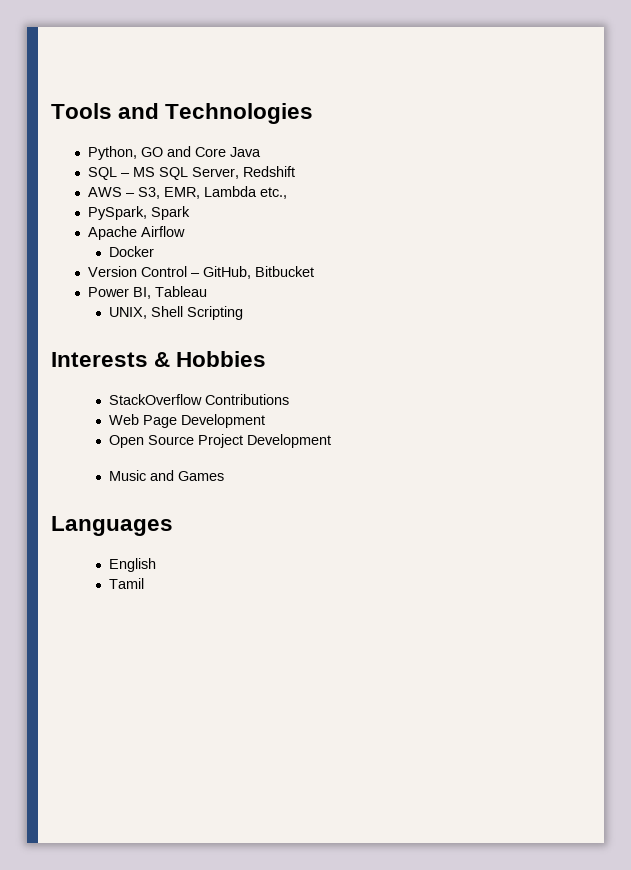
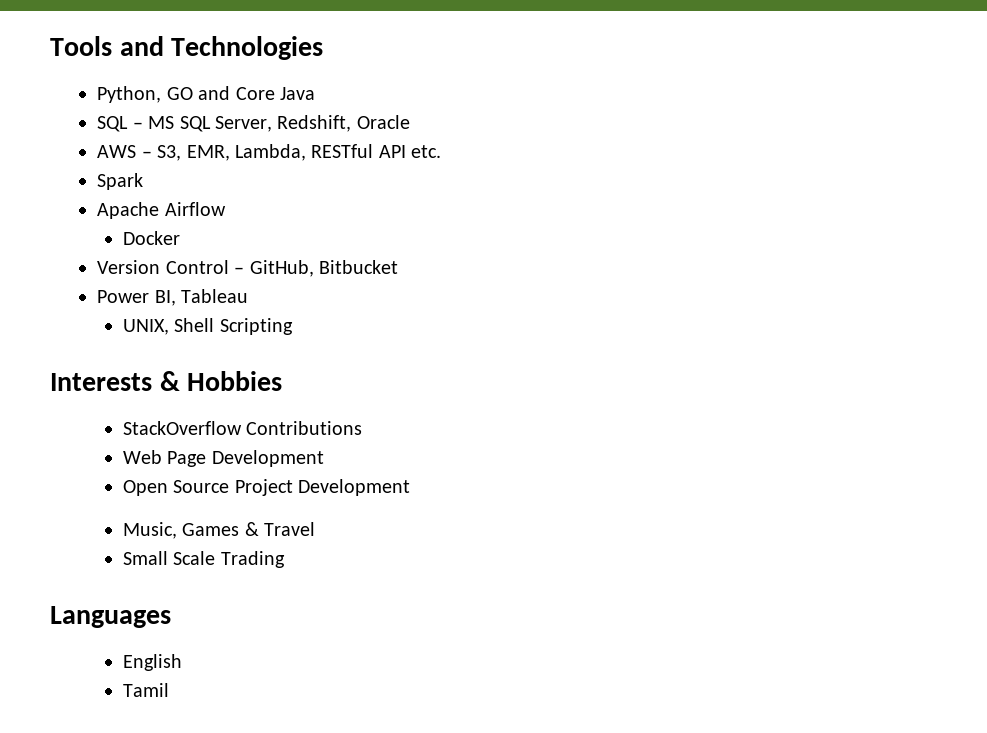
[243,166,296,177] Redshift -> [277,115,410,132] Redshift, Oracle
[204,186,288,199] [88,206,148,220] Lambda etc., // PySpark, -> [234,144,442,161] Lambda, RESTful API etc. //
[109,470,175,481] Music and -> [122,522,177,539] Music,
(225, 476) none -> [244,522,315,536] [122,551,285,568] & Travel // Small Scale Trading

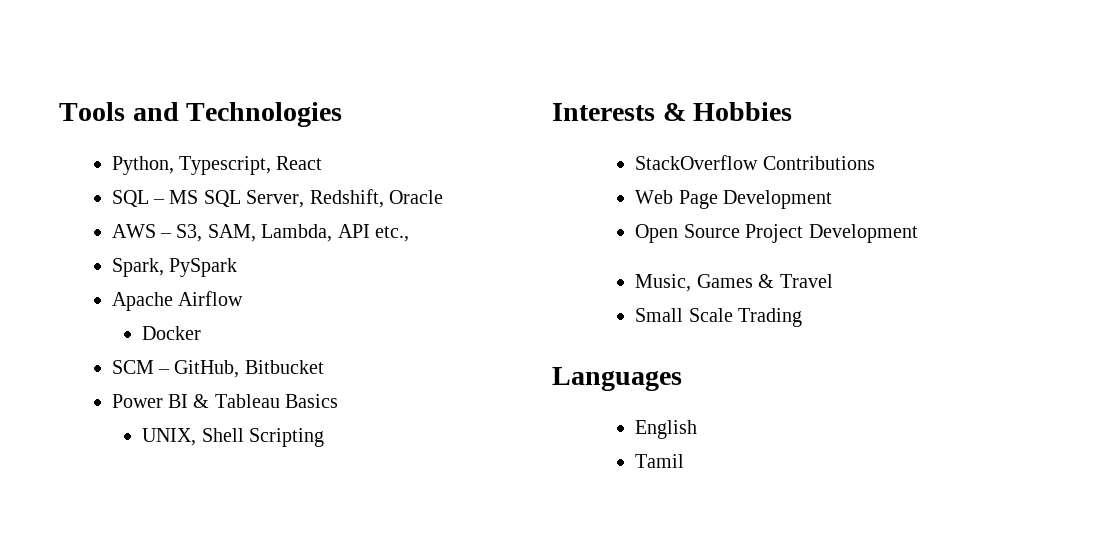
[166,86,315,100] GO and Core Java -> [179,156,323,175] Typescript, React
[186,144,442,161] [97,173,144,190] EMR, Lambda, RESTful API etc. // Spark -> [207,224,410,242] [111,258,238,277] SAM, Lambda, API etc., // Spark, PySpark
[97,260,229,274] Version Control -> [111,360,154,374] SCM
[154,290,176,306] BI, -> [168,394,210,408] BI &
(249, 296) none -> [285,394,339,408] Basics

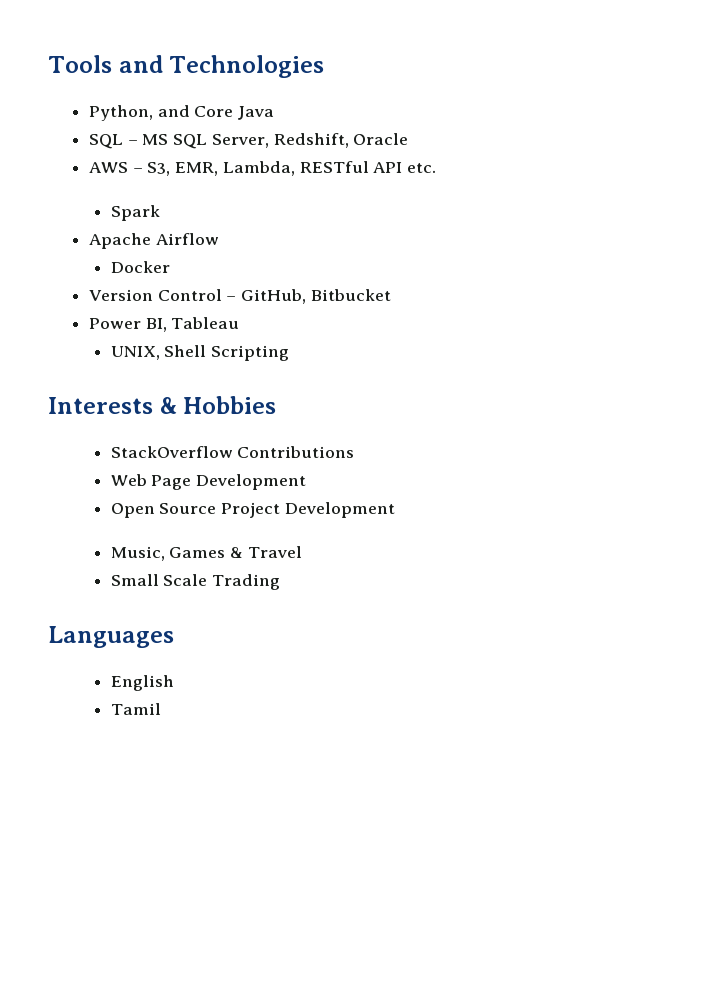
[179,156,323,175] Typescript, React -> [157,105,275,120] and Core Java
[207,224,410,242] [111,258,238,277] SAM, Lambda, API etc., // Spark, PySpark -> [175,161,437,176] [110,205,160,221] EMR, Lambda, RESTful API etc. // Spark
[111,360,154,374] SCM -> [88,289,222,301] Version Control
[168,394,210,408] BI & -> [145,318,167,332] BI,
[285,394,339,408] Basics -> (240, 323) none

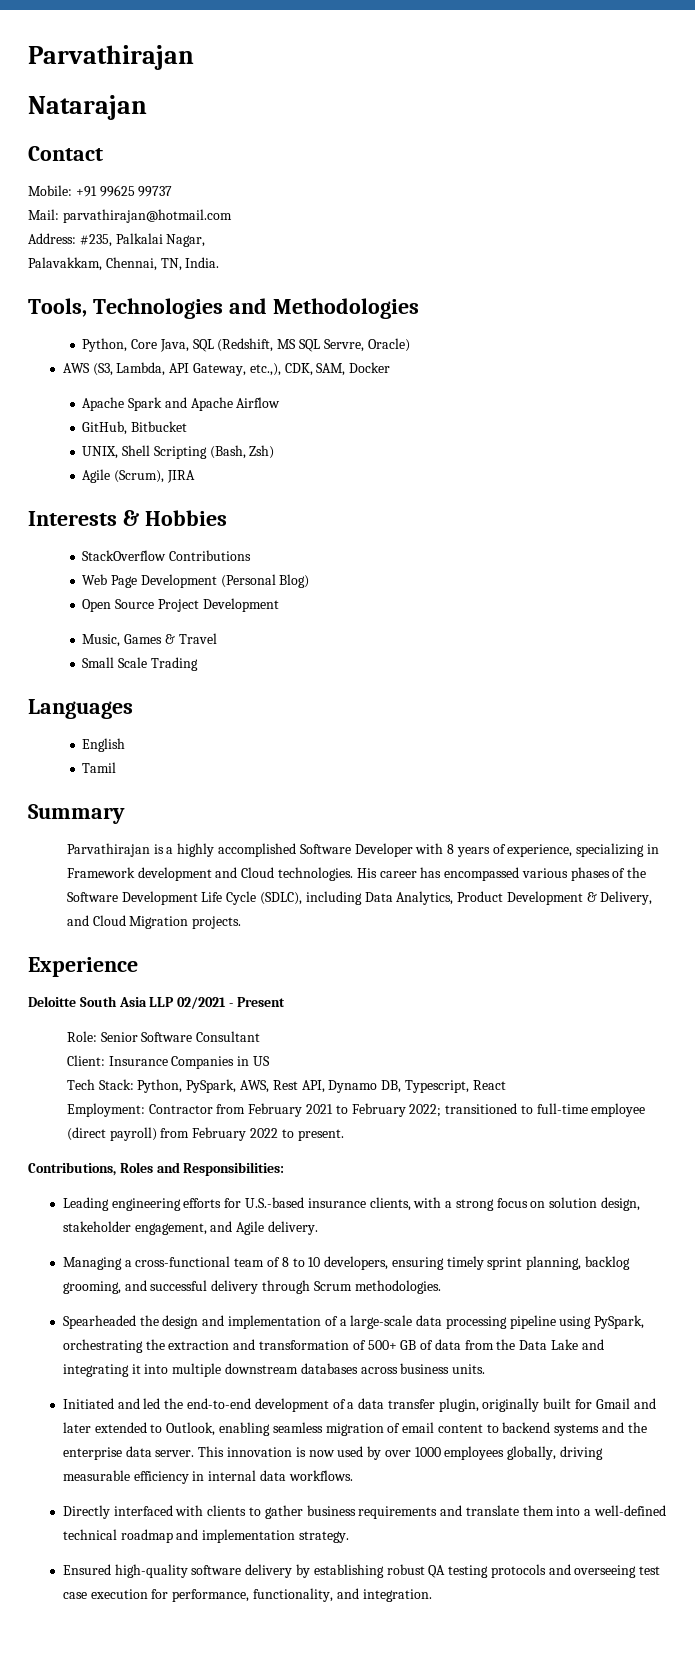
[48,55,325,78] [88,105,275,121] [88,133,409,149] [88,161,437,176] Tools and Technologies // Python, and Core Java // SQL – MS SQL Server, Redshift, Oracle // AWS – S3, EMR, Lambda, RESTful API etc. // -> [28,45,194,70] [28,95,147,120] [28,146,103,161] [28,185,173,197] [28,209,232,223] [28,233,206,247] [28,257,220,271] [28,298,419,319] [82,338,410,352] [62,362,391,376] [82,397,125,411] Parvathirajan // Natarajan // Contact // Mobile: +91 99625 99737 // Mail: parvathirajan@hotmail.com // Address: #235, Palkalai Nagar, // Palavakkam, Chennai, TN, India. // Tools, Technologies and Methodologies // Python, Core Java, SQL (Redshift, MS SQL Servre, Oracle) // AWS (S3, Lambda, API Gateway, etc.,), CDK, SAM, Docker // Apache
(160, 213) // -> [164,397,187,408] and
[110,261,170,273] [88,289,237,301] Docker // Version Control – -> (281, 402) none
[88,317,240,332] // Power BI, Tableau -> (188, 426) none
(290, 353) none -> [209,445,275,459] [82,469,195,483] (Bash, Zsh) // Agile (Scrum), JIRA
(307, 482) none -> [220,574,310,588] (Personal Blog)
(161, 709) none -> [28,804,125,824] [66,843,660,857] [66,867,647,881] [66,891,653,905] [66,915,242,929] [28,957,138,977] [28,996,285,1009] [66,1031,261,1042] [66,1055,271,1069] [66,1079,506,1093] [66,1103,646,1117] [66,1127,344,1141] [28,1162,285,1176] [62,1197,640,1211] [62,1221,318,1235] [62,1256,630,1270] [62,1280,441,1294] [62,1315,645,1329] [62,1339,604,1353] [62,1363,486,1377] [62,1398,656,1412] [62,1422,647,1436] [62,1446,603,1460] [62,1470,353,1484] [62,1505,666,1519] [62,1529,349,1543] [62,1564,661,1578] [62,1588,432,1602] // Summary // Parvathirajan is a highly accomplished Software Developer with 8 years of experience, specializing in Framework development and Cloud technologies. His career has encompassed various phases of the Software Development Life Cycle (SDLC), including Data Analytics, Product Development & Delivery, and Cloud Migration projects. // Experience // Deloitte South Asia LLP 02/2021 - Present // Role: Senior Software Consultant // Client: Insurance Companies in US // Tech Stack: Python, PySpark, AWS, Rest API, Dynamo DB, Typescript, React // Employment: Contractor from February 2021 to February 2022; transitioned to full-time employee (direct payroll) from February 2022 to present. // Contributions, Roles and Responsibilities: // Leading engineering efforts for U.S.-based insurance clients, with a strong focus on solution design, stakeholder engagement, and Agile delivery. // Managing a cross-functional team of 8 to 10 developers, ensuring timely sprint planning, backlog grooming, and successful delivery through Scrum methodologies. // Spearheaded the design and implementation of a large-scale data processing pipeline using PySpark, orchestrating the extraction and transformation of 500+ GB of data from the Data Lake and integrating it into multiple downstream databases across business units. // Initiated and led the end-to-end development of a data transfer plugin, originally built for Gmail and later extended to Outlook, enabling seamless migration of email content to backend systems and the enterprise data server. This innovation is now used by over 1000 employees globally, driving measurable efficiency in internal data workflows. // Directly interfaced with clients to gather business requirements and translate them into a well-defined technical roadmap and implementation strategy. // Ensured high-quality software delivery by establishing robust QA testing protocols and overseeing test case execution for performance, functionality, and integration.

